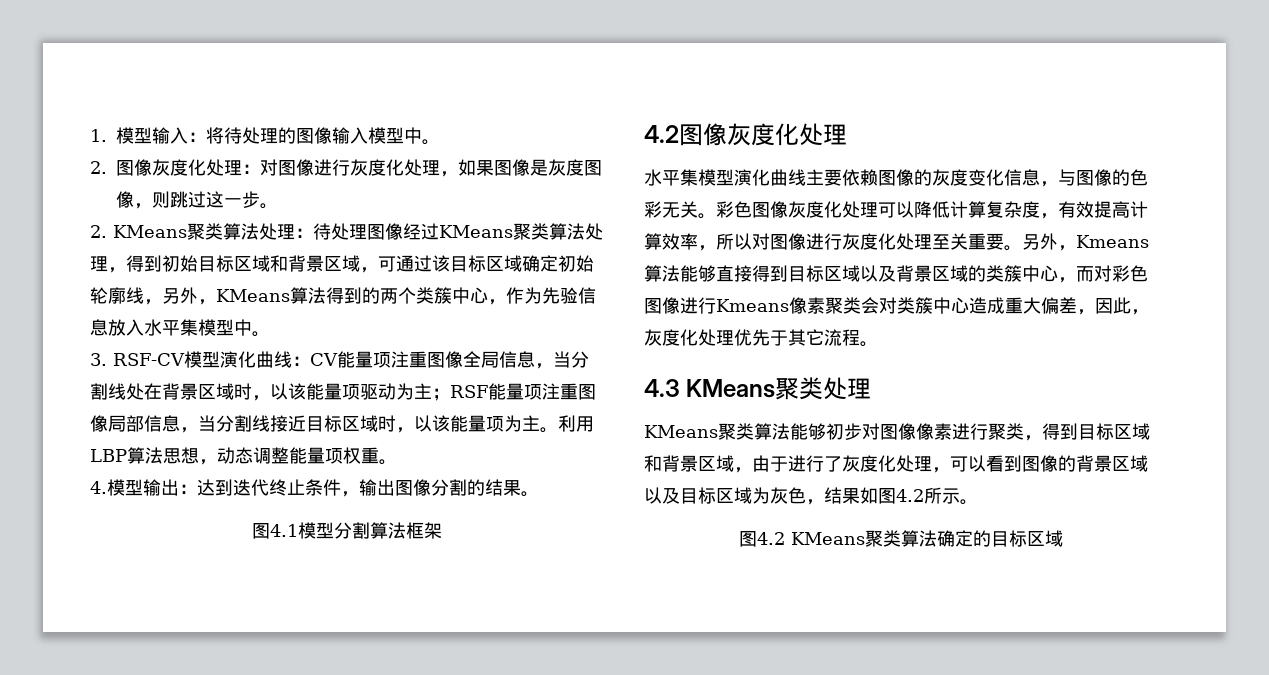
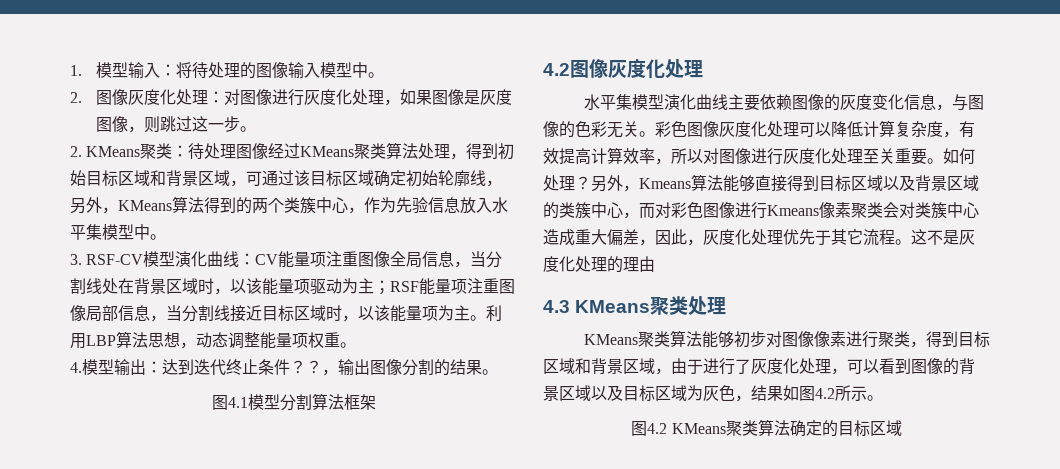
[223,223,295,240] 算法处理 -> (173, 151) none
(341, 487) none -> [290,360,322,374] ？？
(1022, 248) none -> [943,148,975,164] [543,175,591,191] 如何处理？
(878, 344) none -> [911,229,975,245] [543,256,655,273] 这不是灰度化处理的理由

